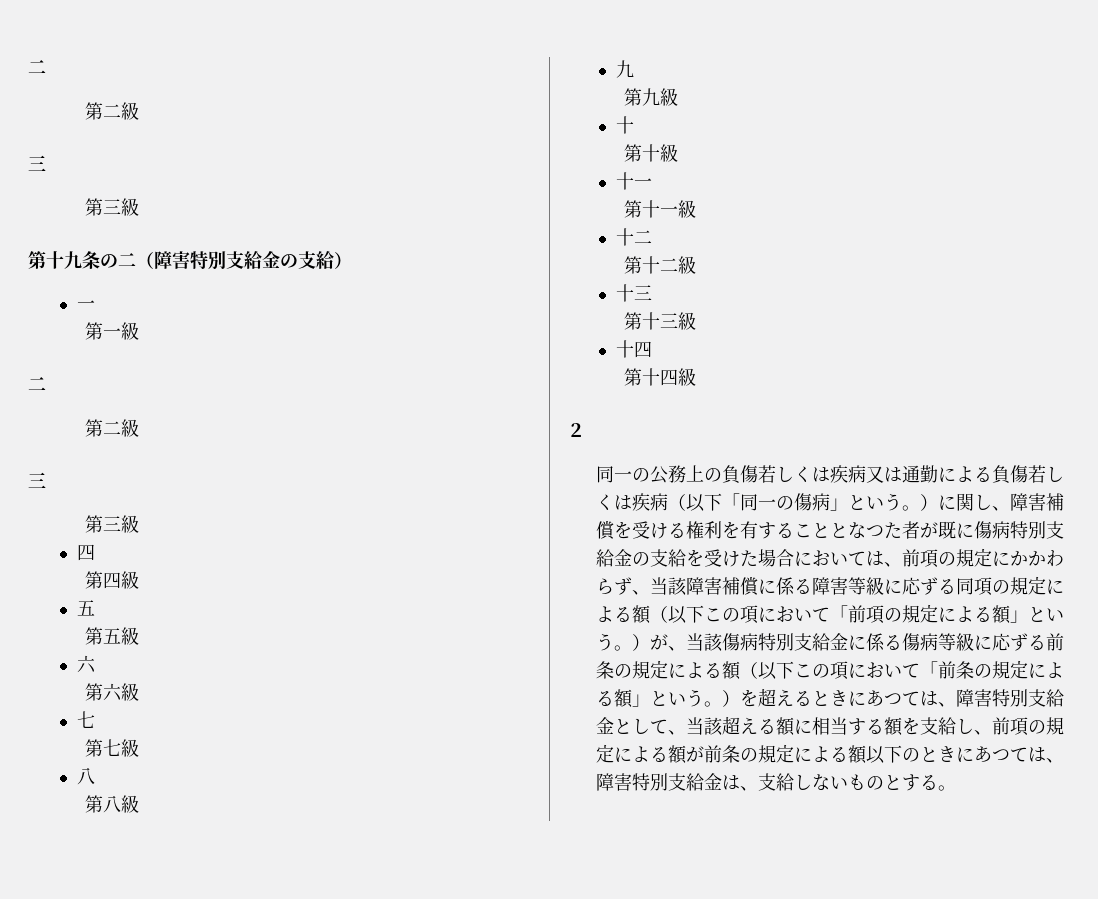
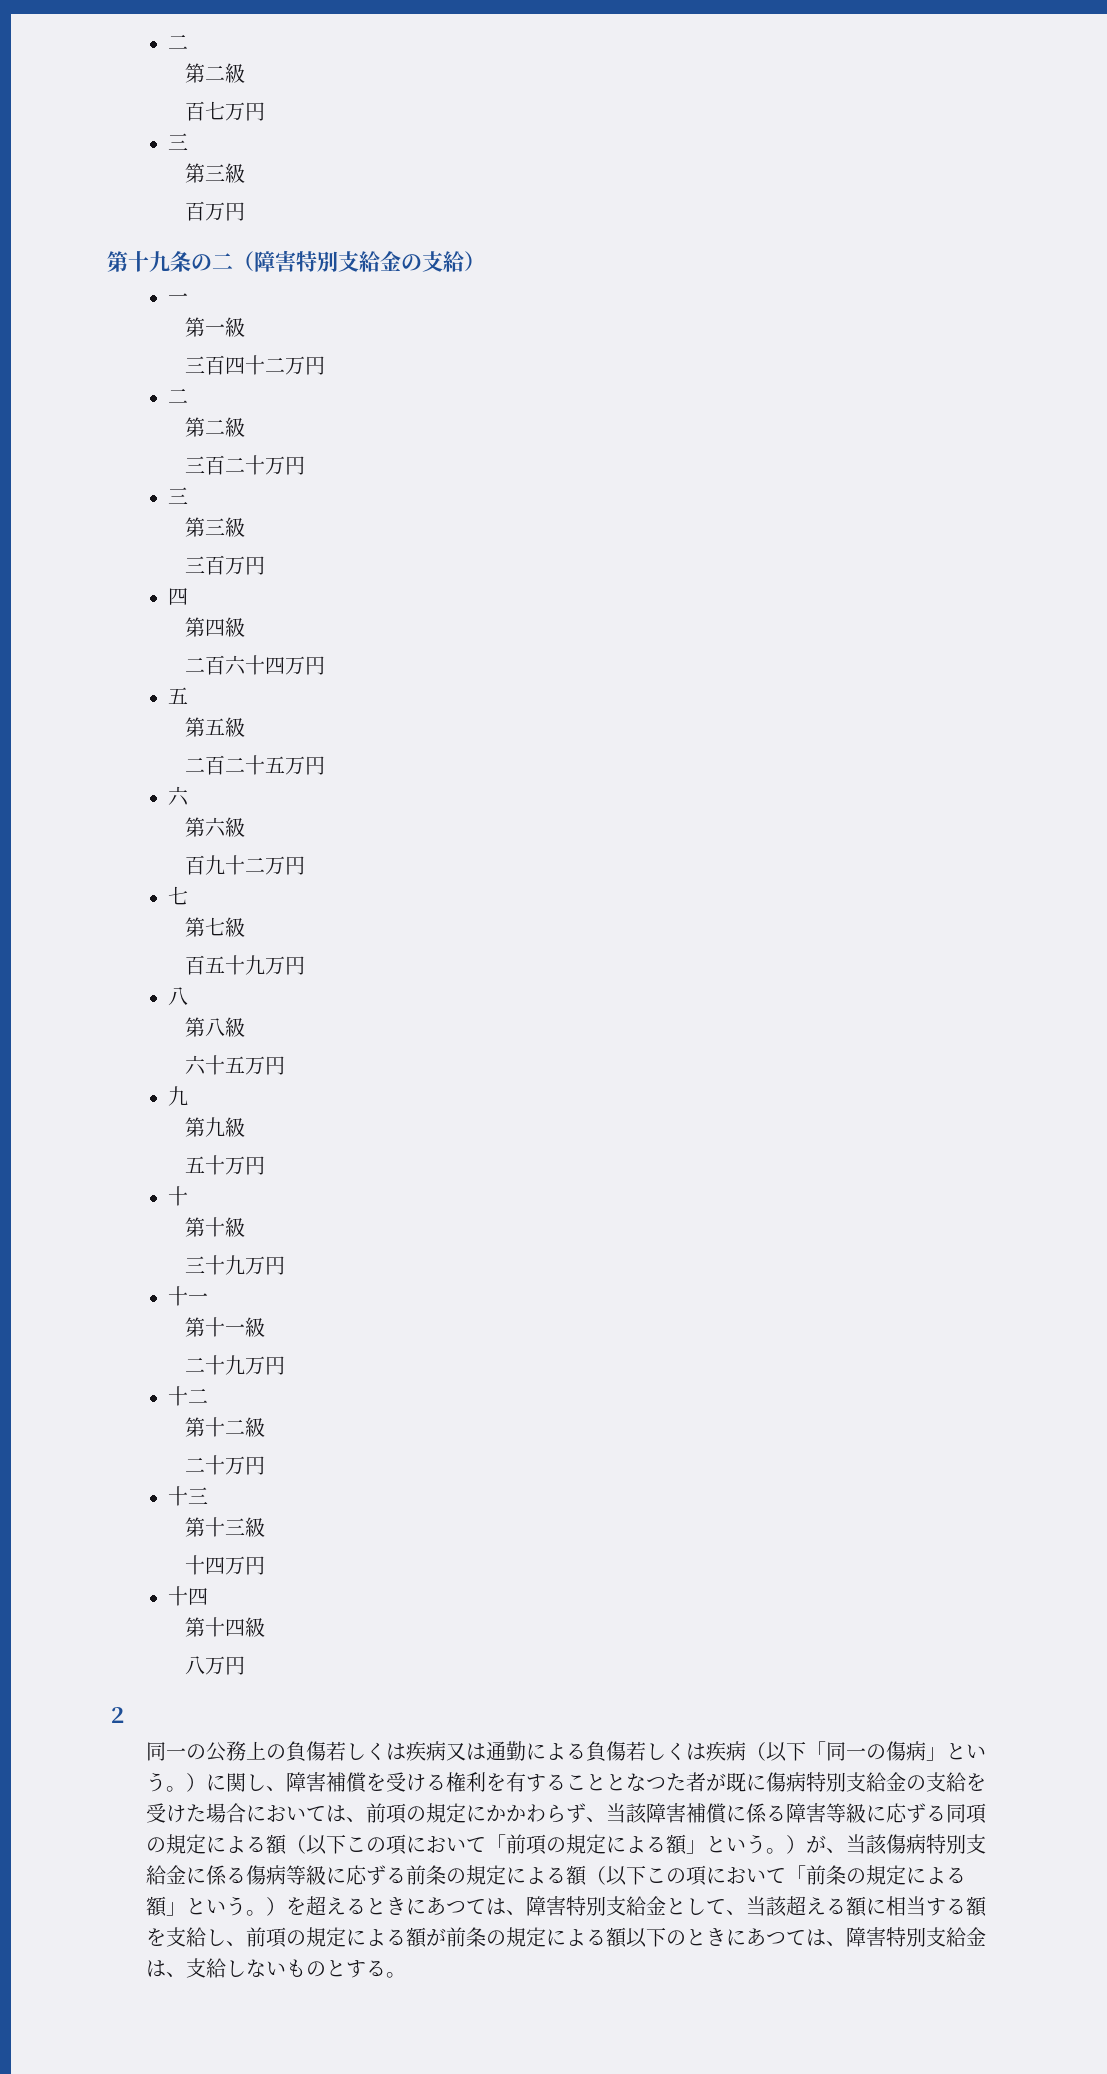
[28,60,46,74] [85,102,140,120] [28,155,46,171] [85,198,140,216] 二 // 第二級 // 三 // 第三級 -> [167,34,188,50] [184,63,245,83] [184,101,265,121] [167,133,188,150] [184,163,245,183] [184,201,245,221] 二 // 第二級 // 百七万円 // 三 // 第三級 // 百万円
[28,377,46,391] [85,419,140,437] [28,472,46,488] [85,515,140,533] // 二 // 第二級 // 三 // 第三級 -> [184,355,325,375] [167,388,188,404] [184,417,245,437] [184,455,305,475] [167,487,188,504] [184,517,245,537] [184,555,265,575] // 三百四十二万円 // 二 // 第二級 // 三百二十万円 // 三 // 第三級 // 三百万円
(140, 580) none -> [184,655,325,675] // 二百六十四万円
(140, 636) none -> [184,755,325,775] // 二百二十五万円
(140, 692) none -> [184,855,305,875] // 百九十二万円
(140, 748) none -> [184,955,305,975] // 百五十九万円
(140, 804) none -> [184,1055,285,1075] // 六十五万円
(679, 97) none -> [184,1155,265,1175] // 五十万円
(679, 153) none -> [184,1255,285,1275] // 三十九万円
(697, 209) none -> [184,1355,285,1375] // 二十九万円
(697, 265) none -> [184,1455,265,1475] // 二十万円
(697, 321) none -> [184,1555,265,1575] // 十四万円
(697, 377) none -> [184,1656,245,1675] // 八万円

